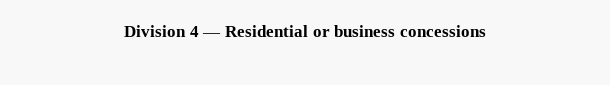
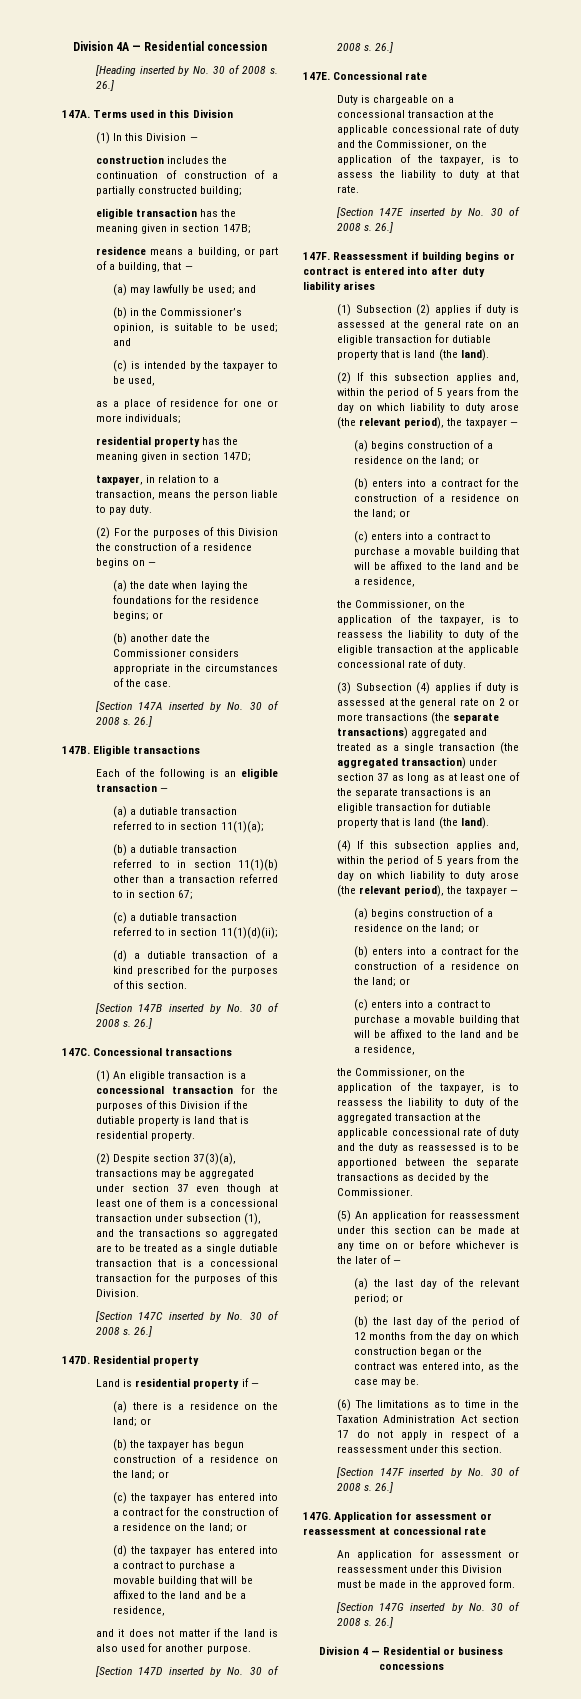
[124,25,187,37] Division -> [72,41,268,51] [95,65,278,76] [96,80,115,91] [62,109,233,118] [96,132,198,144] [96,155,228,164] [96,170,278,179] [96,186,243,196] [96,208,237,219] [96,224,251,234] [96,246,278,257] [96,261,193,272] [113,284,256,296] [113,307,243,319] [113,323,278,333] [113,338,132,346] [113,360,278,372] [113,376,156,386] [96,398,278,409] [96,414,182,424] [96,436,239,447] [96,452,251,462] [96,475,219,485] [96,490,278,500] [96,505,153,515] [96,527,278,539] [96,542,252,551] [96,558,157,568] [113,580,248,592] [113,595,260,604] [113,611,164,621] [113,633,211,645] [113,649,240,657] [113,664,278,674] [113,678,172,687] [95,701,279,712] [96,716,153,727] [62,745,201,756] [96,768,278,779] [96,783,169,792] [113,806,238,818] [113,821,264,833] [113,844,238,856] [113,859,278,871] [113,874,278,883] [113,890,194,900] [113,912,238,924] [113,927,278,939] [113,950,278,962] [113,965,278,976] [113,980,188,989] [95,1003,279,1014] [96,1018,153,1029] [62,1047,233,1056] [96,1070,246,1082] [96,1085,278,1094] [96,1100,248,1111] [96,1116,249,1126] [96,1131,196,1141] [96,1153,237,1165] [96,1169,255,1179] [96,1184,278,1194] [96,1198,278,1207] [96,1213,262,1225] [96,1229,278,1239] [96,1244,278,1254] [96,1259,278,1267] [96,1273,278,1284] [96,1289,140,1297] [95,1311,279,1322] [96,1326,153,1337] [62,1355,200,1366] [96,1378,259,1389] [113,1401,278,1413] [113,1417,152,1427] [113,1439,244,1451] [113,1454,278,1463] [113,1470,170,1480] [113,1492,278,1504] [113,1507,279,1516] [113,1523,247,1533] [113,1545,278,1557] [113,1561,235,1571] [113,1576,253,1586] [113,1590,246,1599] [113,1606,166,1616] [96,1628,278,1637] [96,1643,251,1654] [95,1666,279,1677] [337,42,394,53] [303,71,428,80] [337,95,454,105] [337,110,495,118] [337,124,519,135] [337,140,487,150] [337,154,519,165] [337,170,519,180] [337,185,360,193] [336,207,520,218] [337,222,394,233] [303,251,515,262] [303,266,485,277] [303,281,376,292] [337,304,519,316] [337,320,519,330] [337,334,492,345] [337,349,489,361] [337,372,519,384] [337,387,519,398] [337,403,519,413] [337,417,518,429] [354,440,493,452] [354,456,479,466] [354,478,519,490] [354,493,519,502] [354,509,411,519] [354,531,491,543] [354,547,519,557] [354,561,519,570] [354,577,416,587] [337,600,466,610] [337,614,519,625] [337,629,519,640] [337,645,519,655] [337,659,467,670] [337,682,519,694] [337,698,519,708] [337,712,500,724] [337,727,488,739] [337,742,519,754] [337,757,498,769] [337,772,520,783] [337,788,491,798] [337,802,492,813] [337,817,489,829] [337,840,519,852] [337,855,519,866] [337,871,519,881] [337,885,518,897] [354,908,493,920] [354,924,479,934] [354,946,519,958] [354,961,519,970] [354,977,411,987] [354,999,491,1011] [354,1015,519,1025] [354,1029,519,1038] [354,1045,416,1055] [337,1068,466,1078] [337,1082,519,1093] [337,1097,519,1108] [337,1113,482,1123] [337,1127,519,1138] [337,1143,519,1153] [337,1158,519,1168] [337,1173,489,1183] [337,1188,414,1196] [337,1210,519,1222] [337,1226,519,1234] [337,1240,519,1251] [337,1255,402,1264] [354,1278,519,1290] [354,1294,404,1304] [354,1316,520,1328] [354,1331,519,1342] [354,1347,483,1357] [354,1362,519,1372] [354,1377,420,1387] [337,1399,519,1411] [336,1415,519,1423] [337,1429,519,1440] [337,1445,503,1453] [336,1467,520,1478] [337,1482,394,1493] [303,1511,493,1522] [303,1526,487,1535] [337,1549,519,1560] [337,1565,503,1573] [337,1579,515,1590] [336,1602,520,1613] [337,1617,394,1628] [318,1646,359,1655] Division 4A — Residential concession // [Heading inserted by No. 30 of 2008 s. 26.] // 147A. Terms used in this Division // (1) In this Division — // construction includes the continuation of construction of a partially constructed building; // eligible transaction has the meaning given in section 147B; // residence means a building, or part of a building, that — // (a) may lawfully be used; and // (b) in the Commissioner’s opinion, is suitable to be used; and // (c) is intended by the taxpayer to be used, // as a place of residence for one or more individuals; // residential property has the meaning given in section 147D; // taxpayer, in relation to a transaction, means the person liable to pay duty. // (2) For the purposes of this Division the construction of a residence begins on — // (a) the date when laying the foundations for the residence begins; or // (b) another date the Commissioner considers appropriate in the circumstances of the case. // [Section 147A inserted by No. 30 of 2008 s. 26.] // 147B. Eligible transactions // Each of the following is an eligible transaction — // (a) a dutiable transaction referred to in section 11(1)(a); // (b) a dutiable transaction referred to in section 11(1)(b) other than a transaction referred to in section 67; // (c) a dutiable transaction referred to in section 11(1)(d)(ii); // (d) a dutiable transaction of a kind prescribed for the purposes of this section. // [Section 147B inserted by No. 30 of 2008 s. 26.] // 147C. Concessional transactions // (1) An eligible transaction is a concessional transaction for the purposes of this Division if the dutiable property is land that is residential property. // (2) Despite section 37(3)(a), transactions may be aggregated under section 37 even though at least one of them is a concessional transaction under subsection (1), and the transactions so aggregated are to be treated as a single dutiable transaction that is a concessional transaction for the purposes of this Division. // [Section 147C inserted by No. 30 of 2008 s. 26.] // 147D. Residential property // Land is residential property if — // (a) there is a residence on the land; or // (b) the taxpayer has begun construction of a residence on the land; or // (c) the taxpayer has entered into a contract for the construction of a residence on the land; or // (d) the taxpayer has entered into a contract to purchase a movable building that will be affixed to the land and be a residence, // and it does not matter if the land is also used for another purpose. // [Section 147D inserted by No. 30 of 2008 s. 26.] // 147E. Concessional rate // Duty is chargeable on a concessional transaction at the applicable concessional rate of duty and the Commissioner, on the application of the taxpayer, is to assess the liability to duty at that rate. // [Section 147E inserted by No. 30 of 2008 s. 26.] // 147F. Reassessment if building begins or contract is entered into after duty liability arises // (1) Subsection (2) applies if duty is assessed at the general rate on an eligible transaction for dutiable property that is land (the land). // (2) If this subsection applies and, within the period of 5 years from the day on which liability to duty arose (the relevant period), the taxpayer — // (a) begins construction of a residence on the land; or // (b) enters into a contract for the construction of a residence on the land; or // (c) enters into a contract to purchase a movable building that will be affixed to the land and be a residence, // the Commissioner, on the application of the taxpayer, is to reassess the liability to duty of the eligible transaction at the applicable concessional rate of duty. // (3) Subsection (4) applies if duty is assessed at the general rate on 2 or more transactions (the separate transactions) aggregated and treated as a single transaction (the aggregated transaction) under section 37 as long as at least one of the separate transactions is an eligible transaction for dutiable property that is land (the land). // (4) If this subsection applies and, within the period of 5 years from the day on which liability to duty arose (the relevant period), the taxpayer — // (a) begins construction of a residence on the land; or // (b) enters into a contract for the construction of a residence on the land; or // (c) enters into a contract to purchase a movable building that will be affixed to the land and be a residence, // the Commissioner, on the application of the taxpayer, is to reassess the liability to duty of the aggregated transaction at the applicable concessional rate of duty and the duty as reassessed is to be apportioned between the separate transactions as decided by the Commissioner. // (5) An application for reassessment under this section can be made at any time on or before whichever is the later of — // (a) the last day of the relevant period; or // (b) the last day of the period of 12 months from the day on which construction began or the contract was entered into, as the case may be. // (6) The limitations as to time in the Taxation Administration Act section 17 do not apply in respect of a reassessment under this section. // [Section 147F inserted by No. 30 of 2008 s. 26.] // 147G. Application for assessment or reassessment at concessional rate // An application for assessment or reassessment under this Division must be made in the approved form. // [Section 147G inserted by No. 30 of 2008 s. 26.] // Division

